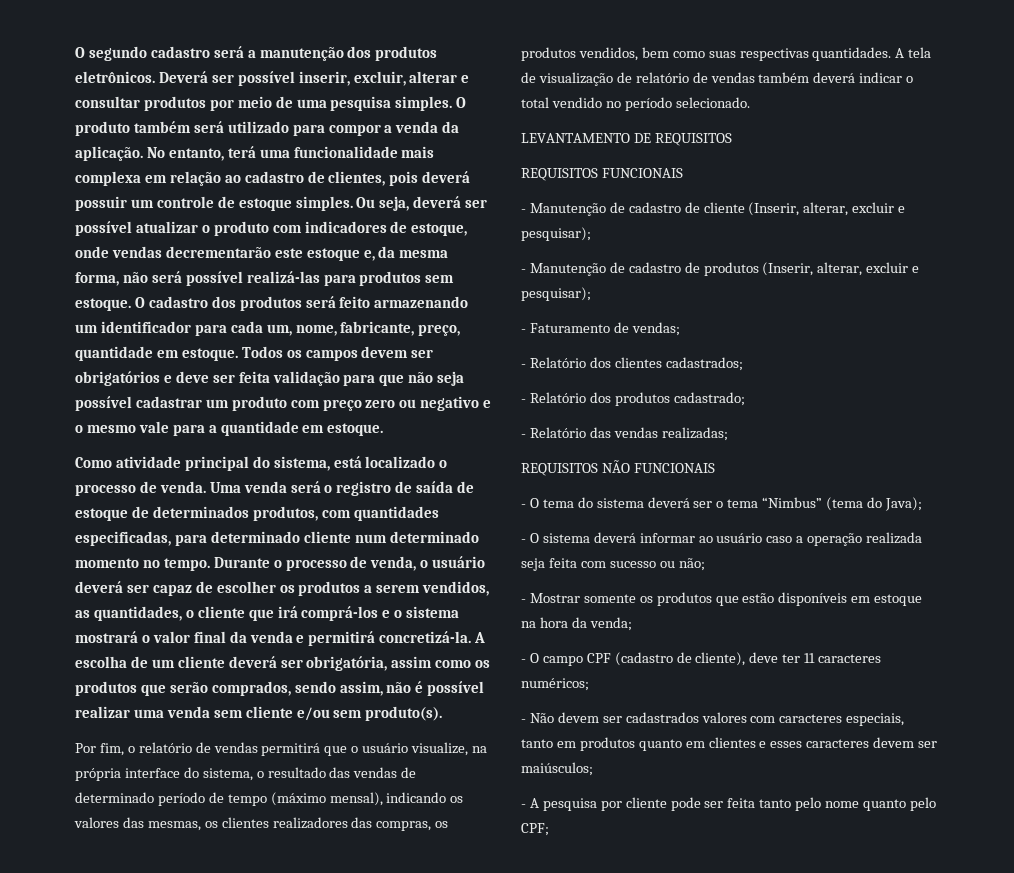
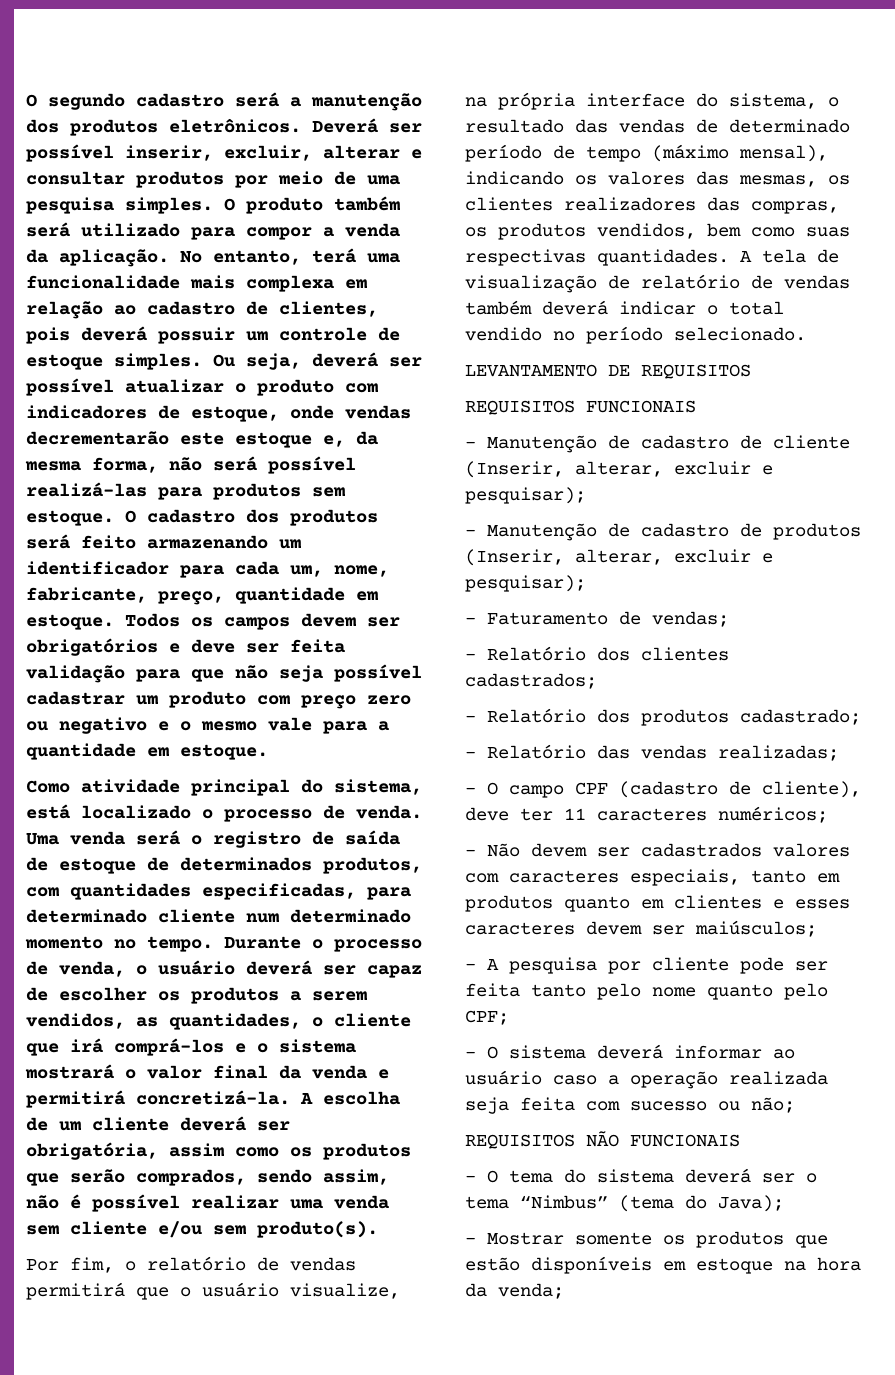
[521,460,715,476] [521,497,922,511] [521,532,923,546] [521,558,705,571] [521,592,923,606] [521,617,632,631] // REQUISITOS NÃO FUNCIONAIS // - O tema do sistema deverá ser o tema “Nimbus” (tema do Java); // - O sistema deverá informar ao usuário caso a operação realizada seja feita com sucesso ou não; // - Mostrar somente os produtos que estão disponíveis em estoque na hora da venda; -> (839, 753) none
(549, 829) none -> [465,1044,795,1059] [465,1070,828,1089] [465,1097,795,1114] [465,1131,740,1149] [465,1168,817,1183] [465,1195,784,1212] [465,1231,828,1248] [465,1256,861,1274] [465,1283,564,1299] // - O sistema deverá informar ao usuário caso a operação realizada seja feita com sucesso ou não; // REQUISITOS NÃO FUNCIONAIS // - O tema do sistema deverá ser o tema “Nimbus” (tema do Java); // - Mostrar somente os produtos que estão disponíveis em estoque na hora da venda;

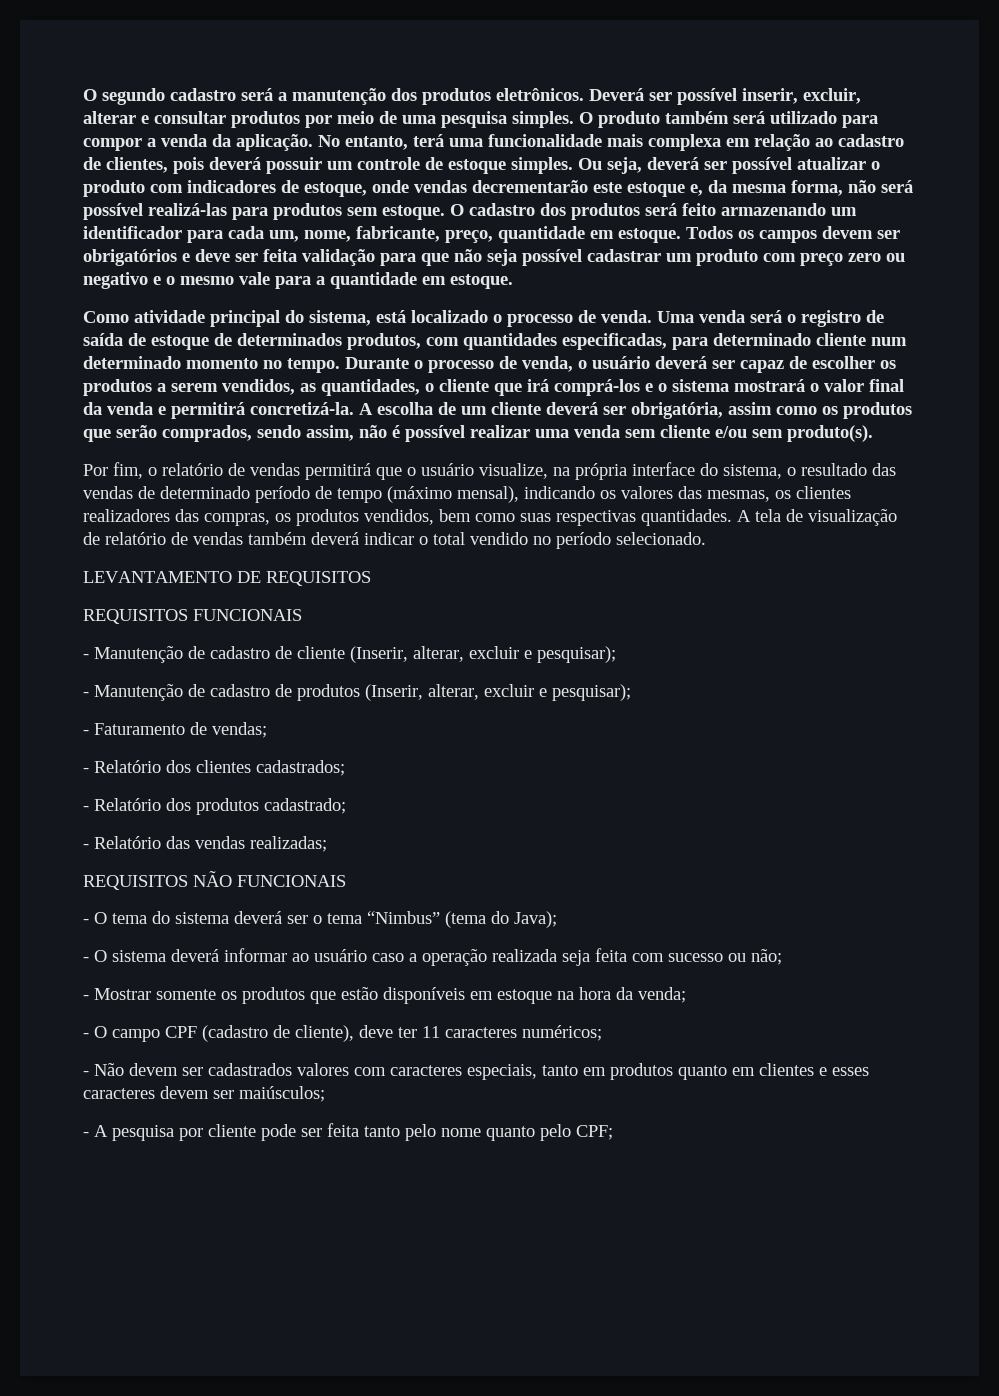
(839, 753) none -> [83,871,346,890] [83,911,557,928] [83,948,782,966] [83,987,686,1004] // REQUISITOS NÃO FUNCIONAIS // - O tema do sistema deverá ser o tema “Nimbus” (tema do Java); // - O sistema deverá informar ao usuário caso a operação realizada seja feita com sucesso ou não; // - Mostrar somente os produtos que estão disponíveis em estoque na hora da venda;
[465,1044,795,1059] [465,1070,828,1089] [465,1097,795,1114] [465,1131,740,1149] [465,1168,817,1183] [465,1195,784,1212] [465,1231,828,1248] [465,1256,861,1274] [465,1283,564,1299] // - O sistema deverá informar ao usuário caso a operação realizada seja feita com sucesso ou não; // REQUISITOS NÃO FUNCIONAIS // - O tema do sistema deverá ser o tema “Nimbus” (tema do Java); // - Mostrar somente os produtos que estão disponíveis em estoque na hora da venda; -> (613, 1132) none

